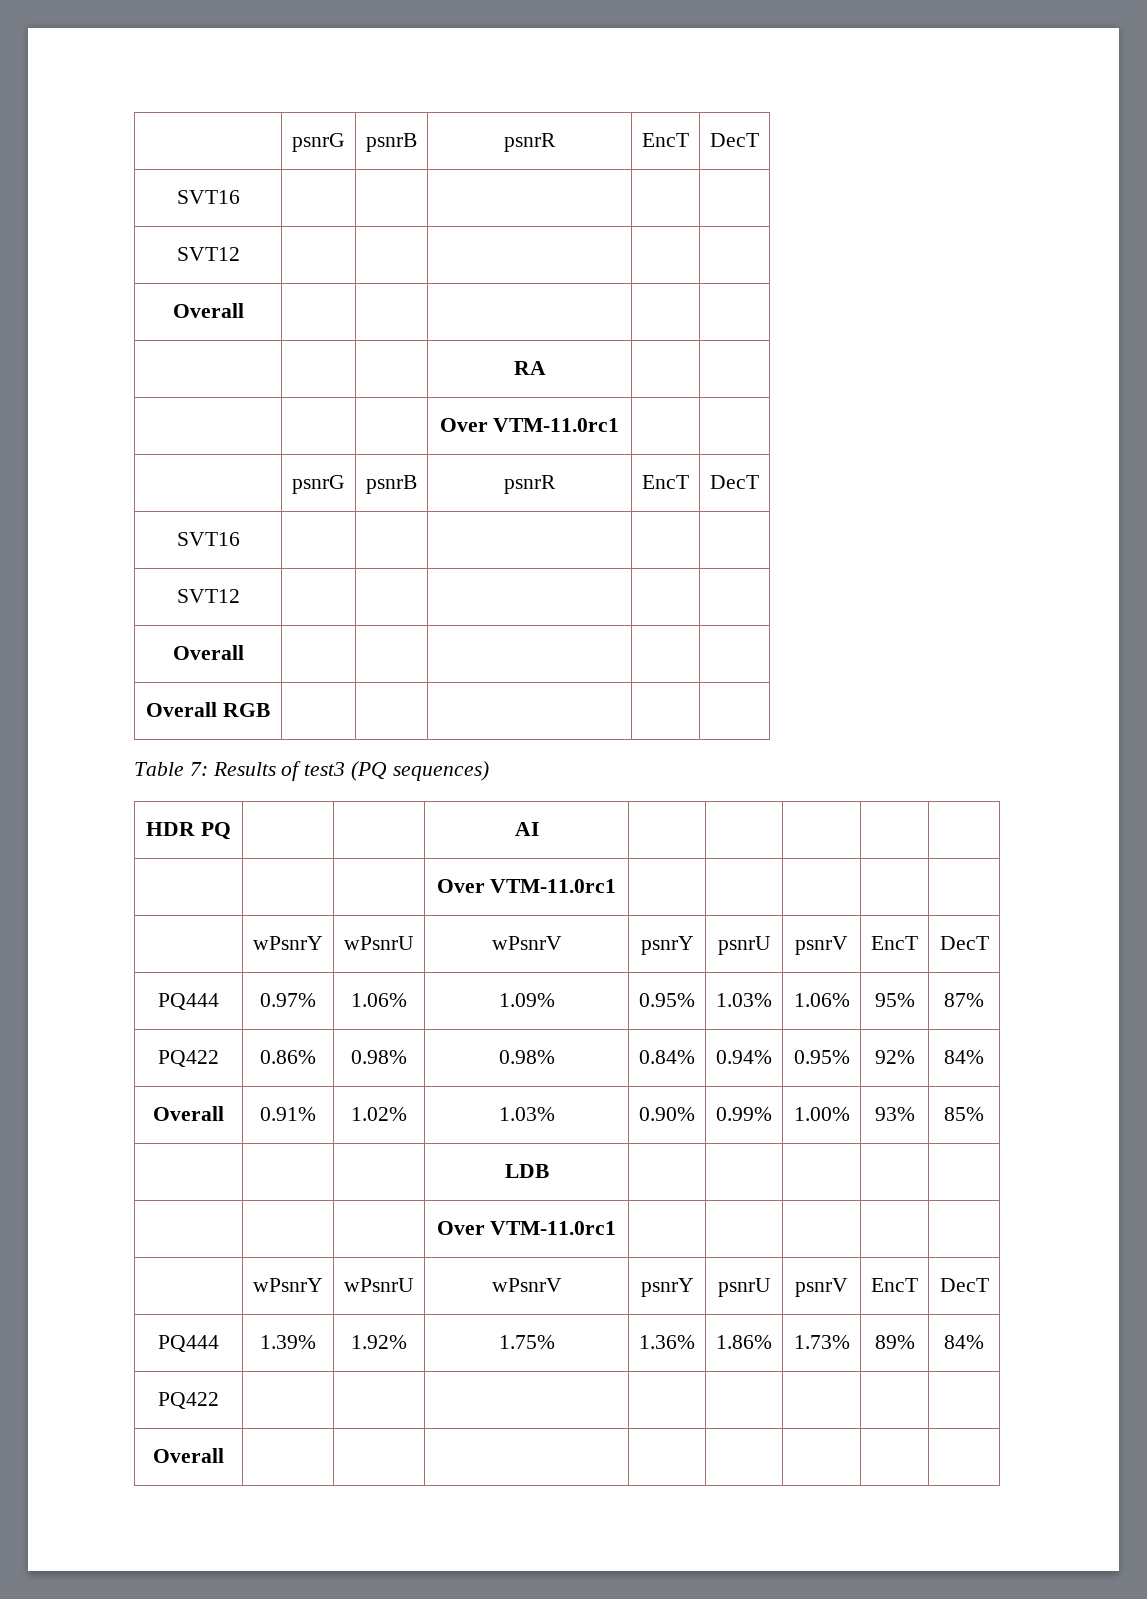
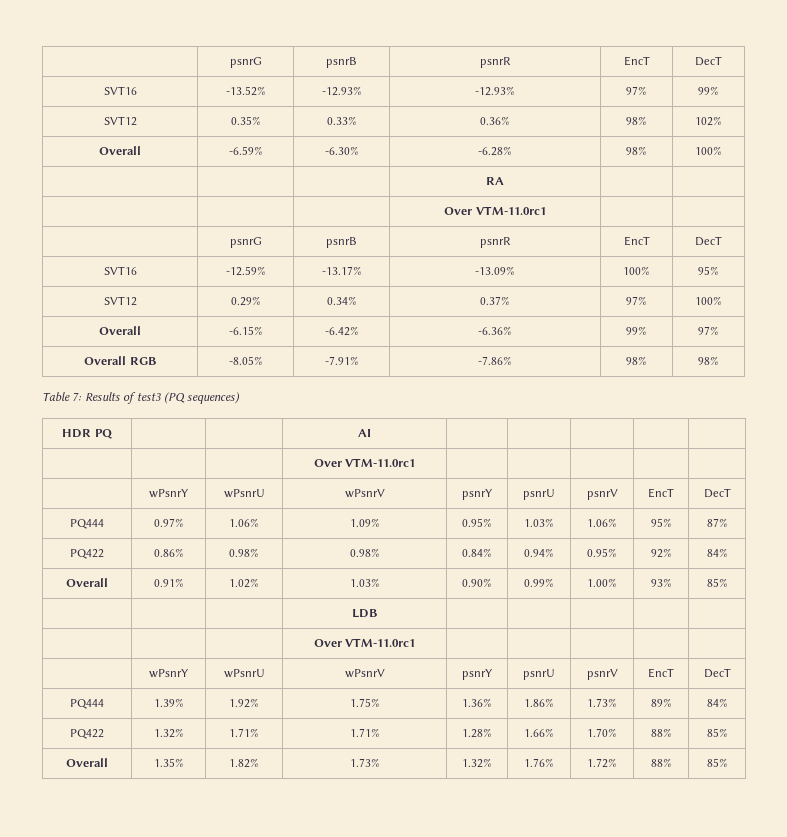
[292,133,345,152] [366,133,417,152] [504,133,556,152] [642,133,689,147] [710,133,759,147] [176,190,240,204] [176,247,240,261] [172,303,244,318] | psnrG | psnrB | psnrR | EncT | DecT // SVT16 | | | | | // SVT12 | | | | | // Overall | | | | | -> [229,57,262,68] [326,57,357,68] [479,57,511,68] [623,56,650,66] [695,56,722,66] [103,86,137,95] [225,86,266,96] [321,86,362,96] [475,86,515,96] [626,86,647,95] [698,86,719,95] [103,116,137,126] [230,116,261,125] [326,116,357,125] [480,116,510,125] [626,116,647,125] [695,116,722,126] [99,146,141,155] [228,146,263,155] [324,146,359,155] [478,146,512,156] [626,146,647,155] [695,146,722,155] | psnrG | psnrB | psnrR | EncT | DecT // SVT16 | -13.52% | -12.93% | -12.93% | 97% | 99% // SVT12 | 0.35% | 0.33% | 0.36% | 98% | 102% // Overall | -6.59% | -6.30% | -6.28% | 98% | 100%
[176,589,240,603] [172,645,244,660] [146,702,270,717] | | | | // SVT12 | | | | | // Overall | | | | | // Overall RGB | | | | | -> [225,266,266,276] [321,266,362,275] [475,266,515,275] [623,266,650,275] [698,266,719,275] [103,296,137,306] [230,296,261,306] [326,296,357,305] [480,296,510,305] [626,296,647,305] [695,296,722,305] [99,326,141,335] [228,326,263,335] [324,326,359,336] [478,326,512,335] [626,326,647,335] [698,326,719,335] [84,356,156,365] [228,356,263,365] [324,356,359,365] [478,356,512,365] [626,356,647,365] [698,356,719,365] -12.59% | -13.17% | -13.09% | 100% | 95% // SVT12 | 0.29% | 0.34% | 0.37% | 97% | 100% // Overall | -6.15% | -6.42% | -6.36% | 99% | 97% // Overall RGB | -8.05% | -7.91% | -7.86% | 98% | 98%
[153,1448,224,1463] | | | | | | | // Overall | | | | | | | | -> [153,728,184,738] [229,728,259,737] [349,728,380,737] [462,728,492,738] [524,728,554,737] [587,728,617,737] [650,728,672,737] [706,728,728,737] [66,758,108,767] [153,758,184,767] [229,758,259,768] [349,758,380,767] [462,758,492,768] [524,758,554,767] [587,758,617,768] [650,758,672,767] [706,758,728,767] 1.32% | 1.71% | 1.71% | 1.28% | 1.66% | 1.70% | 88% | 85% // Overall | 1.35% | 1.82% | 1.73% | 1.32% | 1.76% | 1.72% | 88% | 85%

